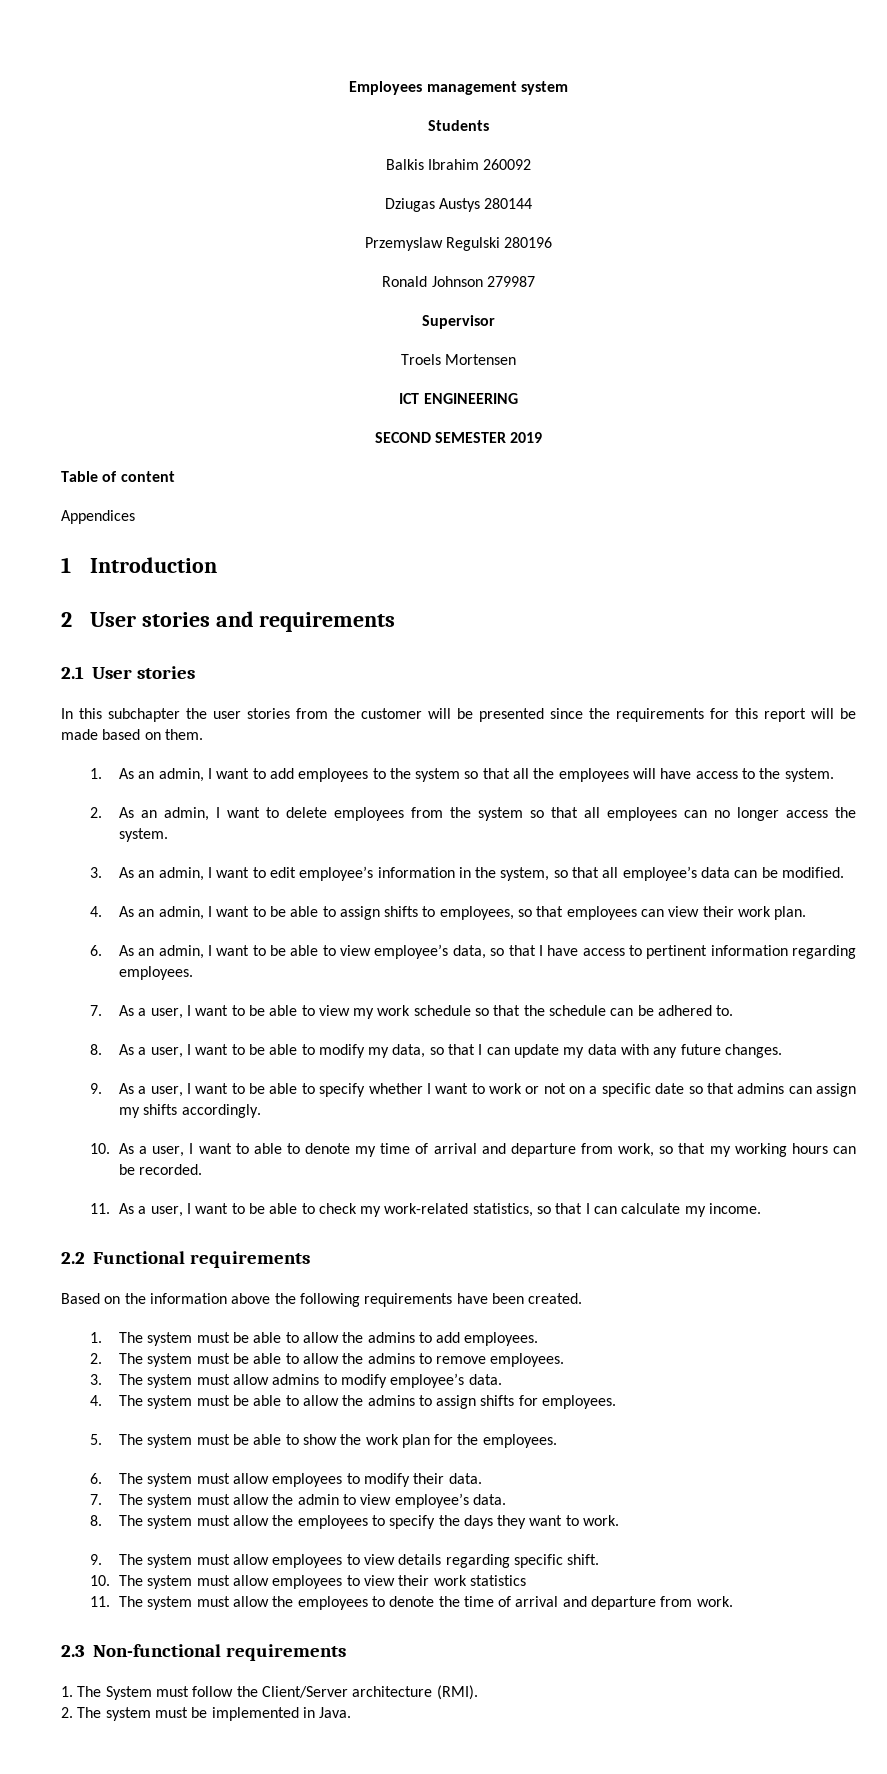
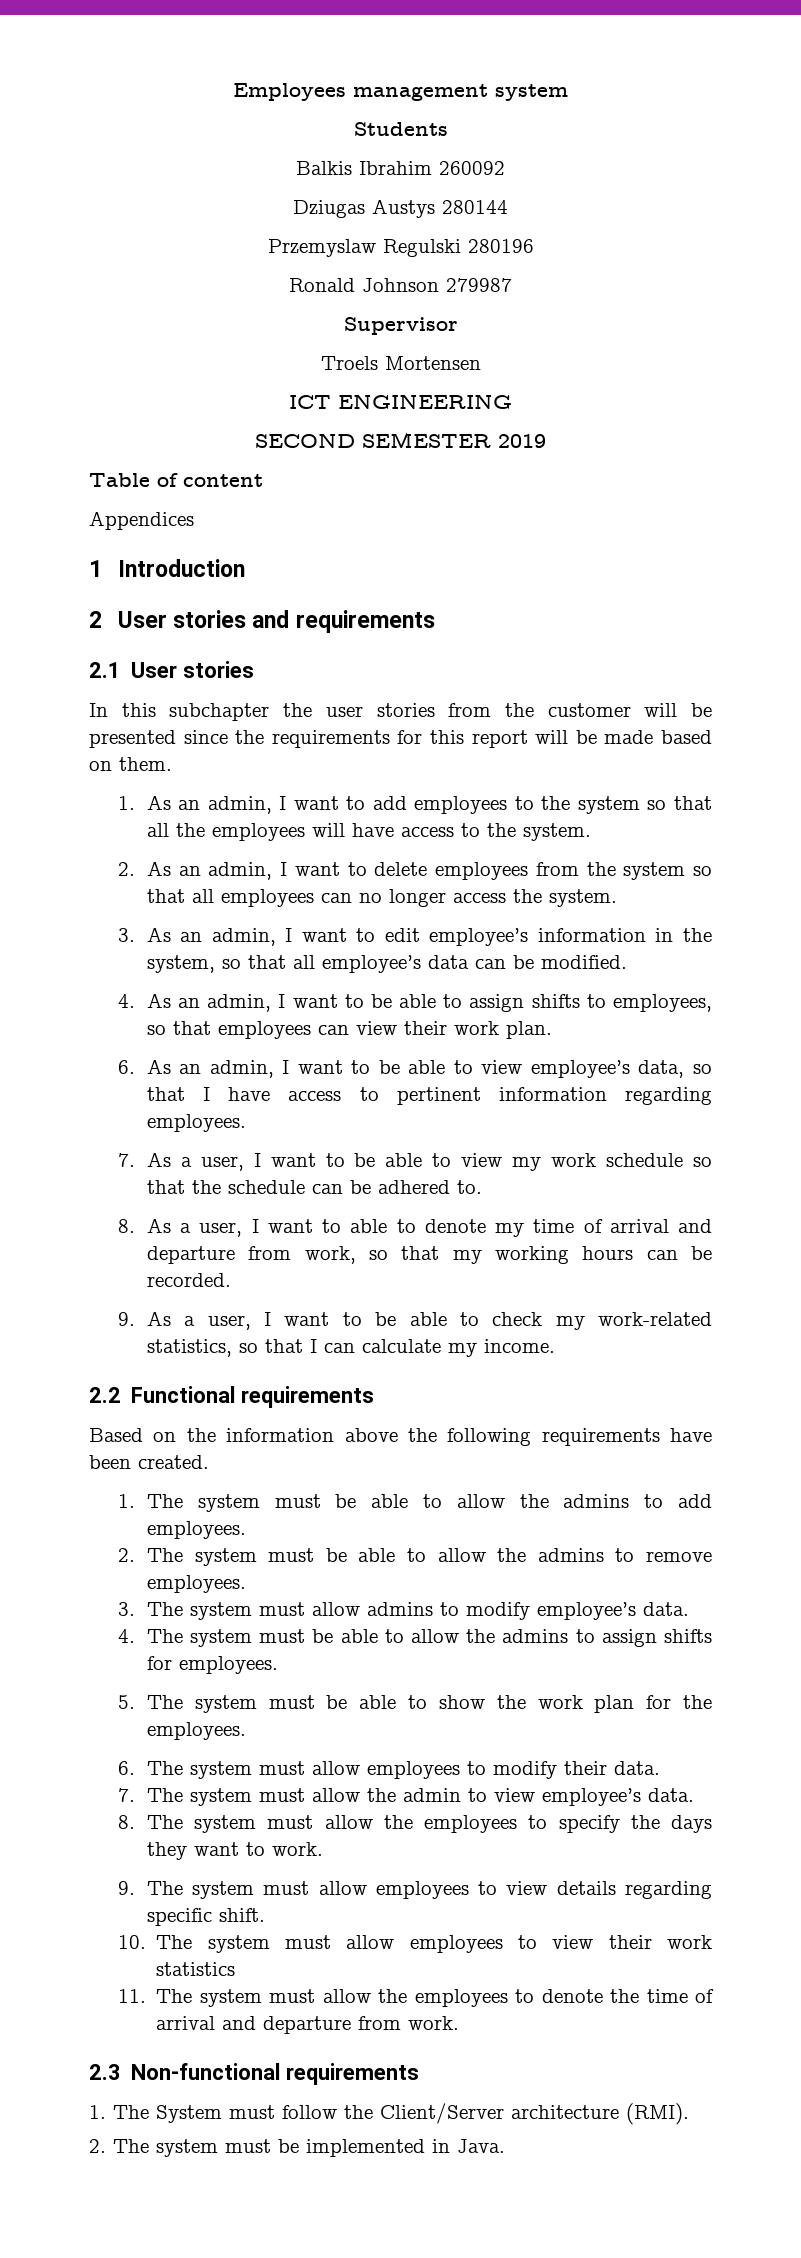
[248,1044,782,1058] [89,1083,857,1097] [118,1104,261,1118] [89,1143,249,1157] be able to modify my data, so that I can update my data with any future changes. // 9. As a user, I want to be able to specify whether I want to work or not on a specific date so that admins can assign my shifts accordingly. // 10. As a user, I want to -> (342, 1226) none
[89,1203,110,1214] 11. -> [117,1312,135,1326] 9.

